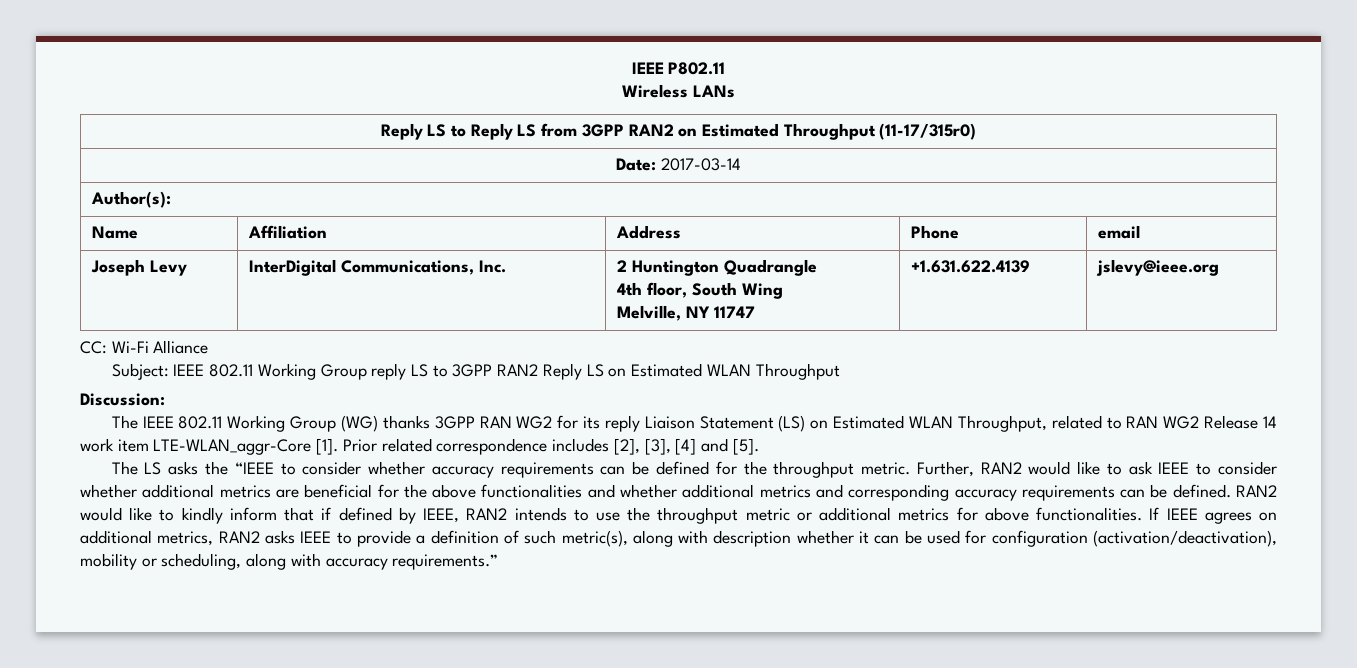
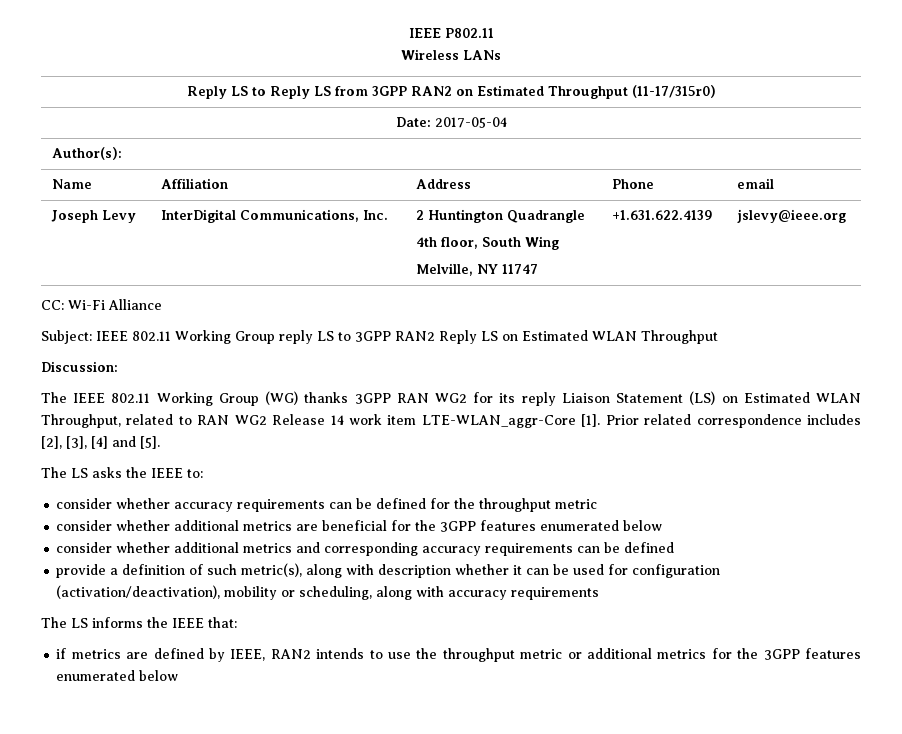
[660,158,741,171] 2017-03-14 -> [434,117,507,128] 2017-05-04
[234,462,296,475] “IEEE to -> [151,468,203,478] IEEE to: //
[861,461,1212,477] metric. Further, RAN2 would like to ask IEEE to -> [555,499,598,509] metric //
[432,484,615,498] above functionalities and -> [440,520,663,532] [56,542,113,553] 3GPP features enumerated below // consider
[1172,484,1277,498] [80,507,1278,524] [80,530,352,546] defined. RAN2 would like to kindly inform that if defined by IEEE, RAN2 intends to use the throughput metric or additional metrics for above functionalities. If IEEE agrees on additional metrics, RAN2 asks IEEE to -> [624,542,675,553] defined //
[392,554,499,570] requirements.” -> [511,587,600,600] [41,617,237,628] [56,648,861,662] [56,670,179,681] requirements // The LS informs the IEEE that: // if metrics are defined by IEEE, RAN2 intends to use the throughput metric or additional metrics for the 3GPP features enumerated below

